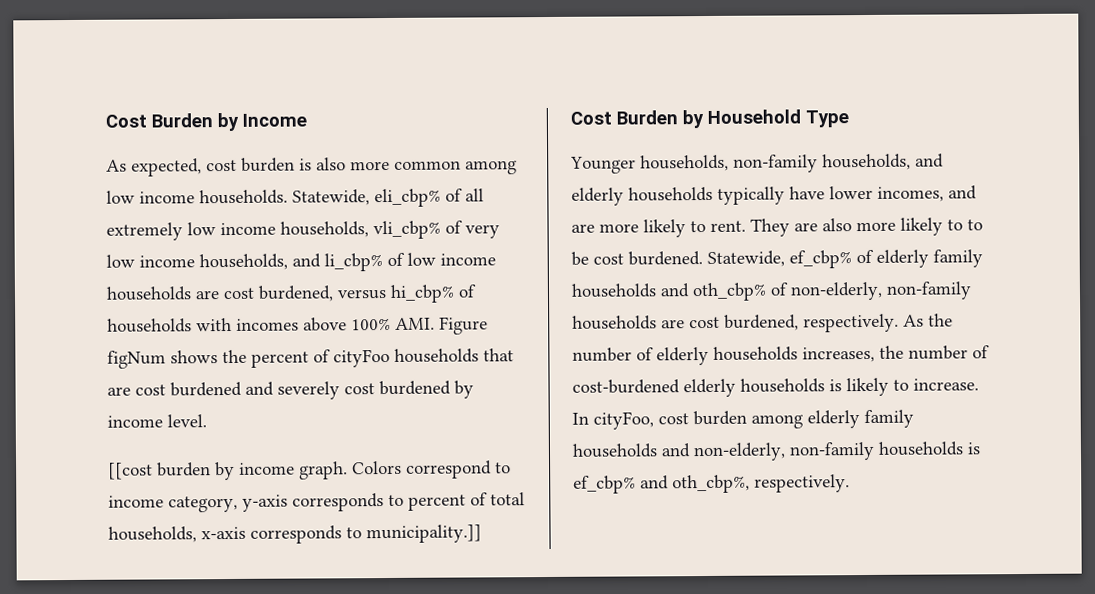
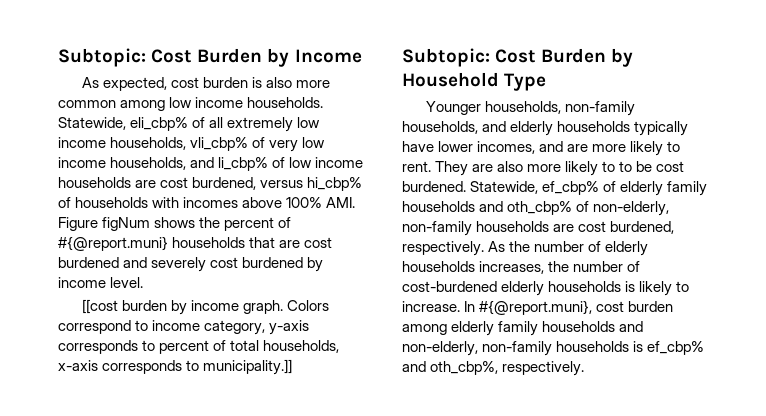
(105, 121) none -> [58,48,146,67] Subtopic:
[333,348,390,368] cityFoo -> [58,236,168,251] #{@report.muni}
(482, 534) none -> [402,48,490,67] Subtopic:
[593,411,654,430] cityFoo, -> [479,300,593,315] #{@report.muni},

